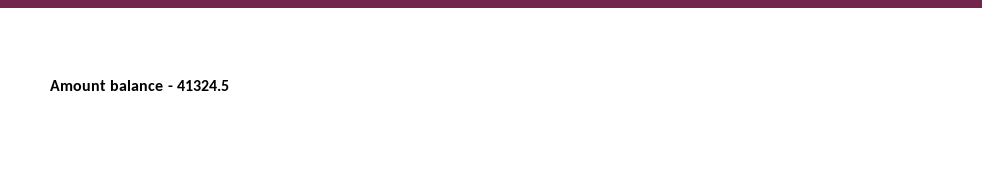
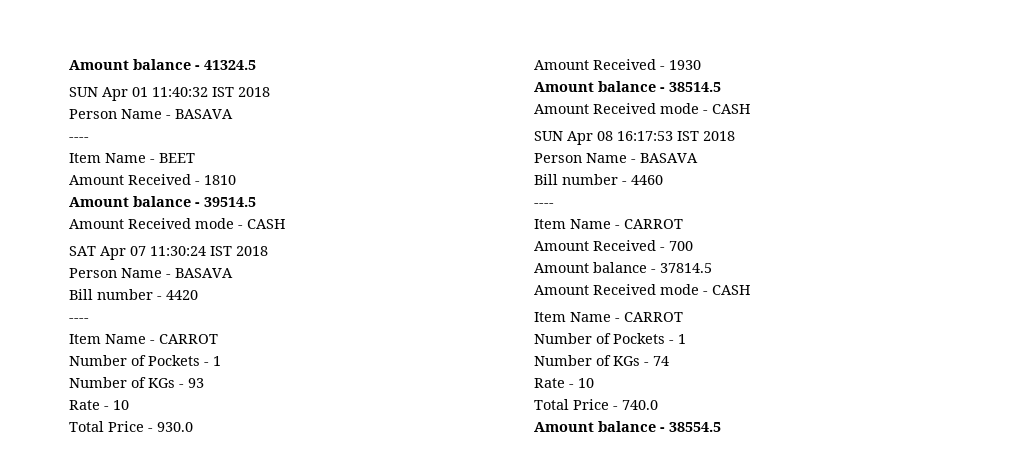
(229, 85) none -> [69,87,270,101] [69,109,233,119] [69,137,89,141] [69,153,195,163] [69,174,236,185] [69,196,256,207] [69,218,286,229] [69,246,268,260] [69,268,233,278] [69,289,198,300] [69,318,89,322] [69,334,218,344] [69,355,221,366] [69,377,204,388] [69,400,129,410] [69,421,193,432] [534,59,701,70] [534,81,721,92] [534,103,751,114] [534,131,735,145] [534,153,698,163] [534,174,663,185] [534,203,554,207] [534,219,683,229] [534,240,693,251] [534,262,712,273] [534,284,751,295] [534,312,683,322] [534,333,686,344] [534,355,669,366] [534,378,594,388] [534,399,658,410] [534,421,721,432] // SUN Apr 01 11:40:32 IST 2018 // Person Name - BASAVA // ---- // Item Name - BEET // Amount Received - 1810 // Amount balance - 39514.5 // Amount Received mode - CASH // SAT Apr 07 11:30:24 IST 2018 // Person Name - BASAVA // Bill number - 4420 // ---- // Item Name - CARROT // Number of Pockets - 1 // Number of KGs - 93 // Rate - 10 // Total Price - 930.0 // Amount Received - 1930 // Amount balance - 38514.5 // Amount Received mode - CASH // SUN Apr 08 16:17:53 IST 2018 // Person Name - BASAVA // Bill number - 4460 // ---- // Item Name - CARROT // Amount Received - 700 // Amount balance - 37814.5 // Amount Received mode - CASH // Item Name - CARROT // Number of Pockets - 1 // Number of KGs - 74 // Rate - 10 // Total Price - 740.0 // Amount balance - 38554.5

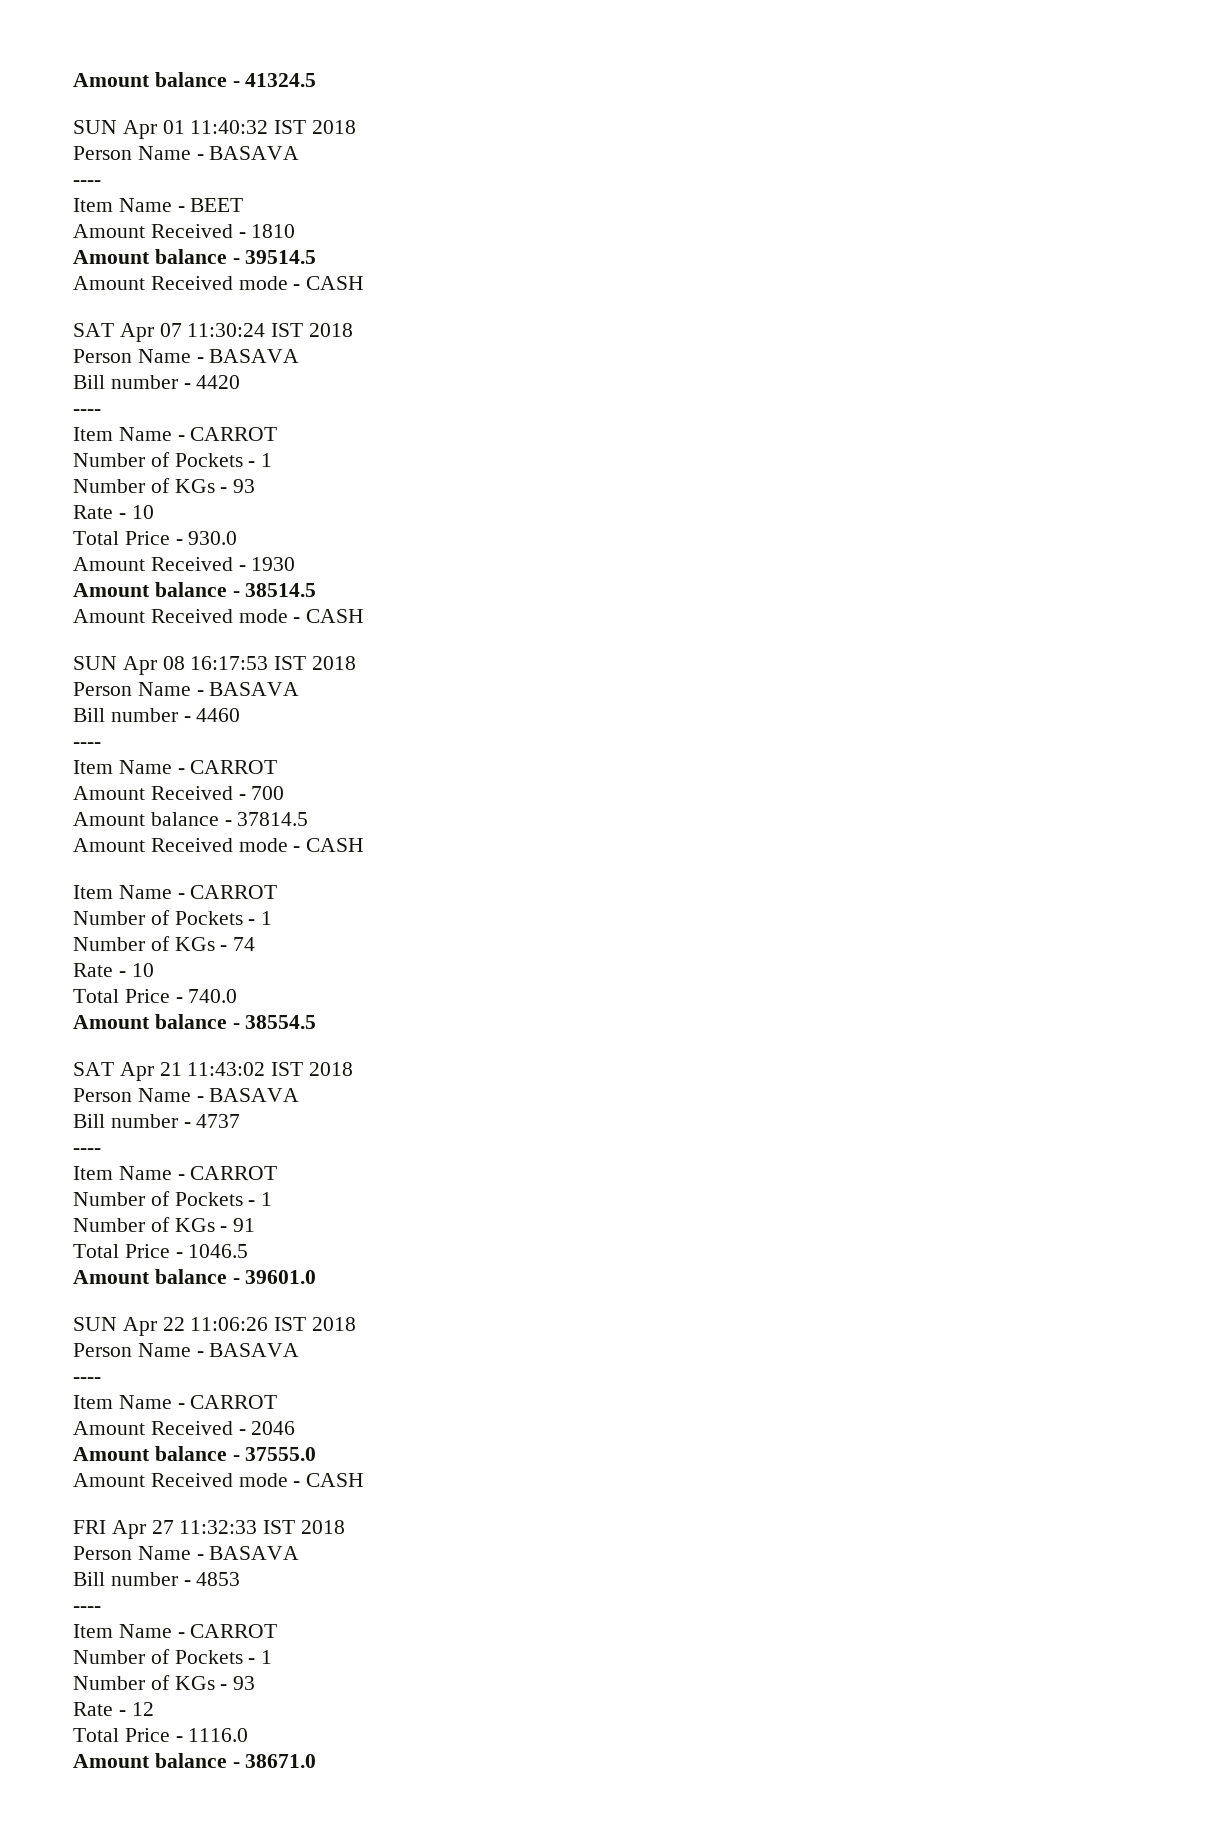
(721, 427) none -> [73,1062,354,1081] [73,1088,300,1102] [73,1114,241,1128] [73,1148,101,1154] [73,1166,278,1180] [73,1191,273,1206] [73,1217,256,1232] [73,1244,249,1258] [73,1269,317,1284] [73,1317,357,1336] [73,1343,300,1357] [73,1377,101,1383] [73,1395,278,1409] [73,1421,296,1435] [73,1446,317,1461] [73,1473,365,1487] [73,1520,346,1539] [73,1546,300,1560] [73,1572,241,1586] [73,1606,101,1612] [73,1624,278,1638] [73,1649,273,1664] [73,1675,256,1690] [73,1702,154,1716] [73,1728,249,1742] [73,1753,317,1768] // SAT Apr 21 11:43:02 IST 2018 // Person Name - BASAVA // Bill number - 4737 // ---- // Item Name - CARROT // Number of Pockets - 1 // Number of KGs - 91 // Total Price - 1046.5 // Amount balance - 39601.0 // SUN Apr 22 11:06:26 IST 2018 // Person Name - BASAVA // ---- // Item Name - CARROT // Amount Received - 2046 // Amount balance - 37555.0 // Amount Received mode - CASH // FRI Apr 27 11:32:33 IST 2018 // Person Name - BASAVA // Bill number - 4853 // ---- // Item Name - CARROT // Number of Pockets - 1 // Number of KGs - 93 // Rate - 12 // Total Price - 1116.0 // Amount balance - 38671.0

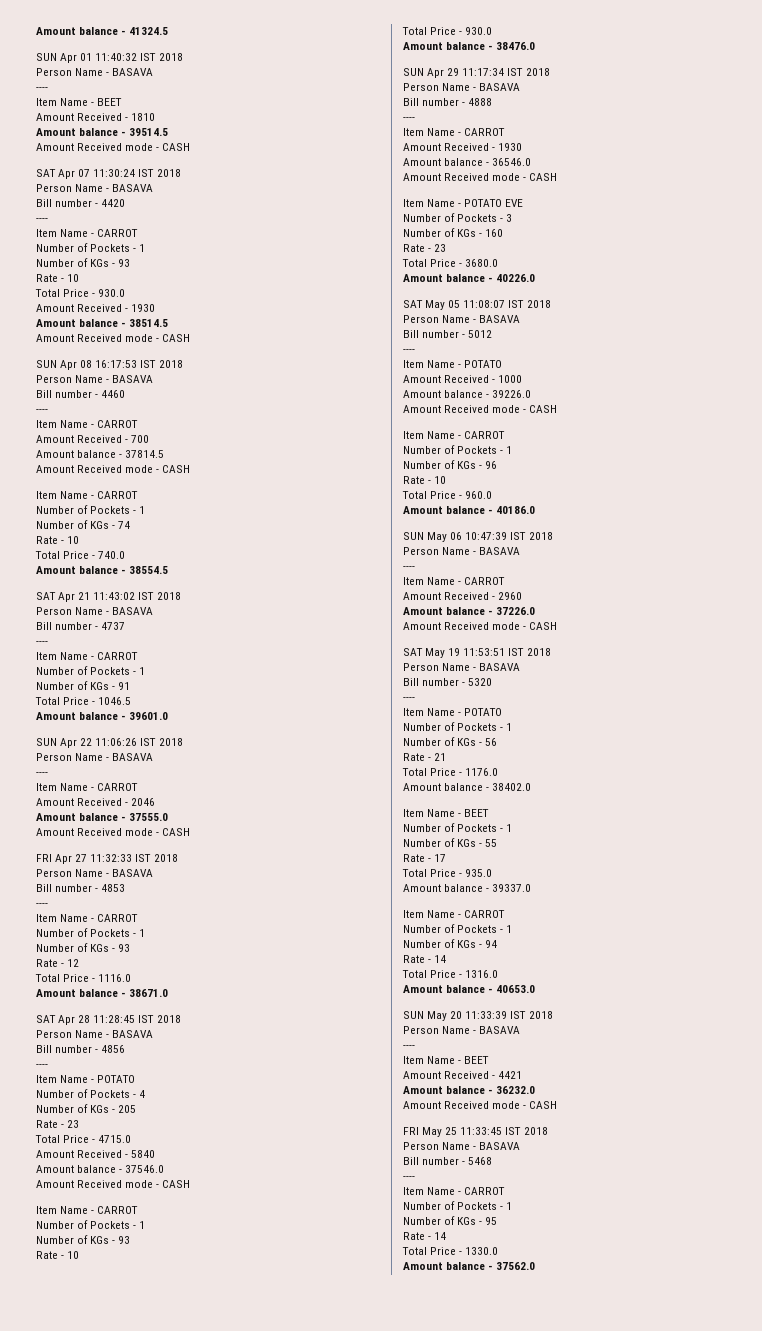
(317, 1761) none -> [36,1015,181,1025] [36,1030,154,1038] [36,1045,126,1053] [36,1064,48,1068] [36,1075,136,1083] [36,1089,146,1098] [36,1104,137,1113] [36,1120,80,1128] [35,1135,132,1143] [36,1150,156,1158] [36,1165,165,1173] [36,1180,191,1188] [36,1206,139,1214] [36,1220,146,1229] [36,1235,131,1244] [36,1251,80,1259] [402,27,493,35] [403,42,536,50] [403,68,550,78] [403,83,521,91] [403,98,493,106] [403,117,415,121] [403,128,506,136] [403,143,523,151] [403,158,532,166] [403,173,558,181] [403,199,524,207] [403,213,513,222] [403,228,504,237] [403,244,447,252] [402,259,499,267] [403,274,536,282] [403,300,551,310] [403,315,521,323] [403,330,493,338] [403,349,415,353] [403,360,503,368] [403,375,523,383] [403,390,532,398] [403,405,558,413] [403,431,506,439] [403,445,513,454] [403,460,498,469] [403,476,447,484] [402,491,493,499] [403,506,536,514] [403,532,553,542] [403,547,521,555] [403,566,415,570] [403,577,506,585] [403,592,523,600] [403,607,536,615] [403,622,558,630] [403,648,551,658] [403,663,521,671] [403,678,493,686] [403,697,415,701] [403,708,503,716] [403,722,513,731] [403,737,498,746] [403,753,447,761] [402,768,499,776] [403,783,532,791] [403,809,490,817] [403,823,513,832] [403,838,498,847] [403,854,447,862] [402,869,493,877] [403,884,532,892] [403,910,506,918] [403,924,513,933] [403,939,498,948] [403,955,447,963] [402,970,499,978] [403,985,536,993] [403,1011,553,1021] [403,1026,521,1034] [403,1045,415,1049] [403,1056,490,1064] [403,1071,523,1079] [403,1086,536,1094] [403,1101,558,1109] [403,1127,548,1137] [403,1142,521,1150] [403,1157,493,1165] [403,1176,415,1180] [403,1187,506,1195] [403,1201,513,1210] [403,1216,498,1225] [403,1232,447,1240] [402,1247,499,1255] [403,1262,536,1270] // SAT Apr 28 11:28:45 IST 2018 // Person Name - BASAVA // Bill number - 4856 // ---- // Item Name - POTATO // Number of Pockets - 4 // Number of KGs - 205 // Rate - 23 // Total Price - 4715.0 // Amount Received - 5840 // Amount balance - 37546.0 // Amount Received mode - CASH // Item Name - CARROT // Number of Pockets - 1 // Number of KGs - 93 // Rate - 10 // Total Price - 930.0 // Amount balance - 38476.0 // SUN Apr 29 11:17:34 IST 2018 // Person Name - BASAVA // Bill number - 4888 // ---- // Item Name - CARROT // Amount Received - 1930 // Amount balance - 36546.0 // Amount Received mode - CASH // Item Name - POTATO EVE // Number of Pockets - 3 // Number of KGs - 160 // Rate - 23 // Total Price - 3680.0 // Amount balance - 40226.0 // SAT May 05 11:08:07 IST 2018 // Person Name - BASAVA // Bill number - 5012 // ---- // Item Name - POTATO // Amount Received - 1000 // Amount balance - 39226.0 // Amount Received mode - CASH // Item Name - CARROT // Number of Pockets - 1 // Number of KGs - 96 // Rate - 10 // Total Price - 960.0 // Amount balance - 40186.0 // SUN May 06 10:47:39 IST 2018 // Person Name - BASAVA // ---- // Item Name - CARROT // Amount Received - 2960 // Amount balance - 37226.0 // Amount Received mode - CASH // SAT May 19 11:53:51 IST 2018 // Person Name - BASAVA // Bill number - 5320 // ---- // Item Name - POTATO // Number of Pockets - 1 // Number of KGs - 56 // Rate - 21 // Total Price - 1176.0 // Amount balance - 38402.0 // Item Name - BEET // Number of Pockets - 1 // Number of KGs - 55 // Rate - 17 // Total Price - 935.0 // Amount balance - 39337.0 // Item Name - CARROT // Number of Pockets - 1 // Number of KGs - 94 // Rate - 14 // Total Price - 1316.0 // Amount balance - 40653.0 // SUN May 20 11:33:39 IST 2018 // Person Name - BASAVA // ---- // Item Name - BEET // Amount Received - 4421 // Amount balance - 36232.0 // Amount Received mode - CASH // FRI May 25 11:33:45 IST 2018 // Person Name - BASAVA // Bill number - 5468 // ---- // Item Name - CARROT // Number of Pockets - 1 // Number of KGs - 95 // Rate - 14 // Total Price - 1330.0 // Amount balance - 37562.0

